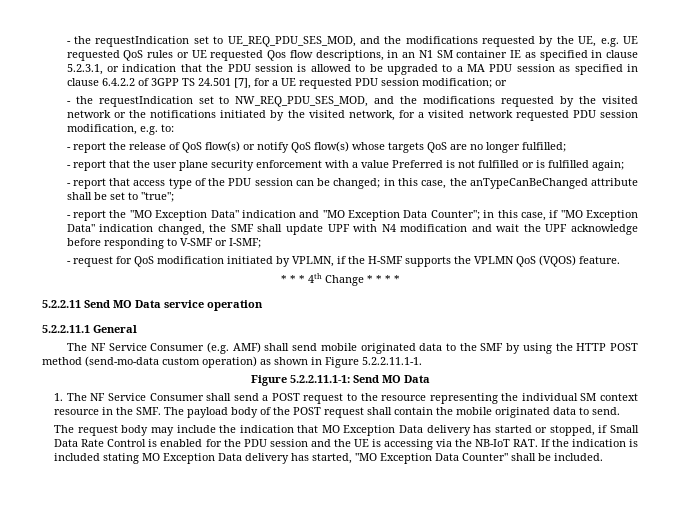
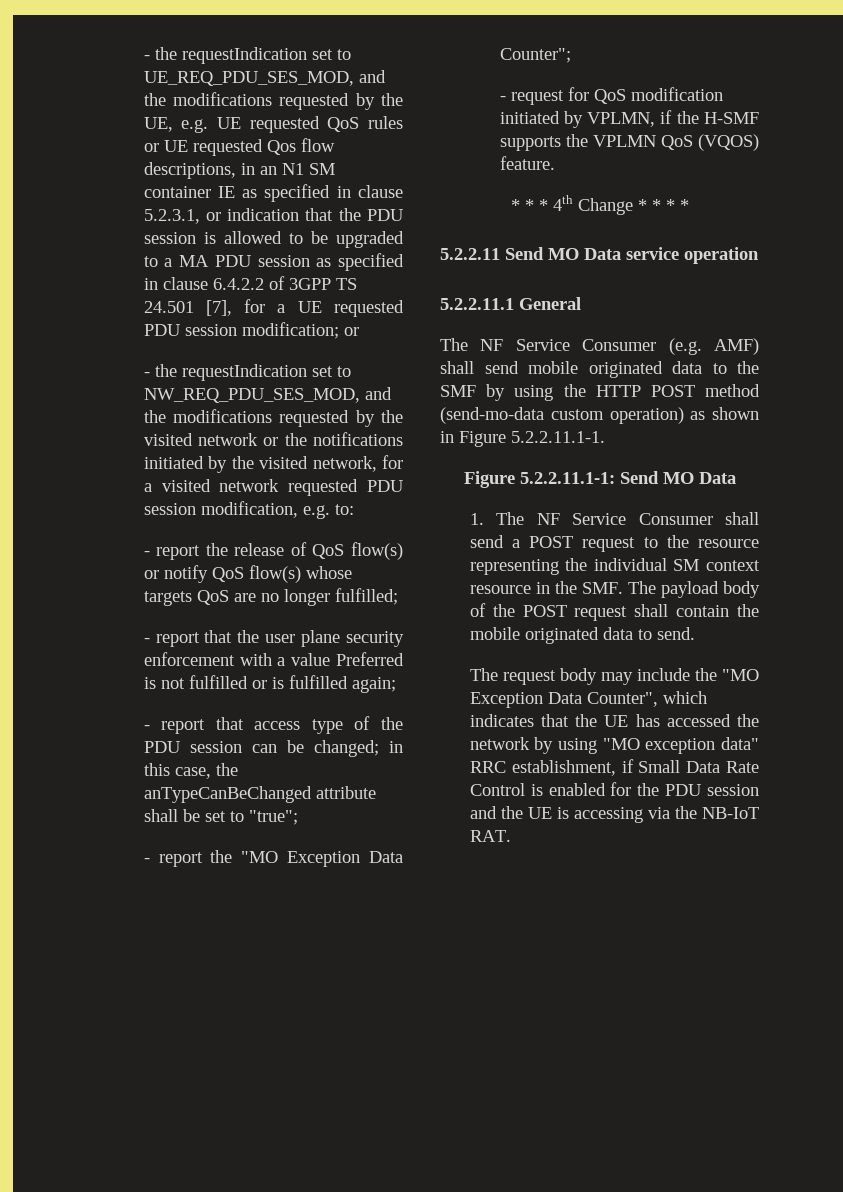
[210,210,638,221] [66,224,638,235] [66,238,261,249] Data" indication and "MO Exception Data Counter"; in this case, if "MO Exception Data" indication changed, the SMF shall update UPF with N4 modification and wait the UPF acknowledge before responding to V-SMF or I-SMF; -> [369,851,403,863] [499,48,571,63] Data Counter";
[239,425,595,436] indication that MO Exception Data delivery has started or stopped, -> [722,669,759,681] [469,691,707,708] [469,714,759,727] [469,737,759,754] [469,760,616,776] "MO Exception Data Counter", which indicates that the UE has accessed the network by using "MO exception data" RRC establishment,
[540,439,638,447] [54,453,604,464] If the indication is included stating MO Exception Data delivery has started, "MO Exception Data Counter" shall be included. -> (511, 836) none

